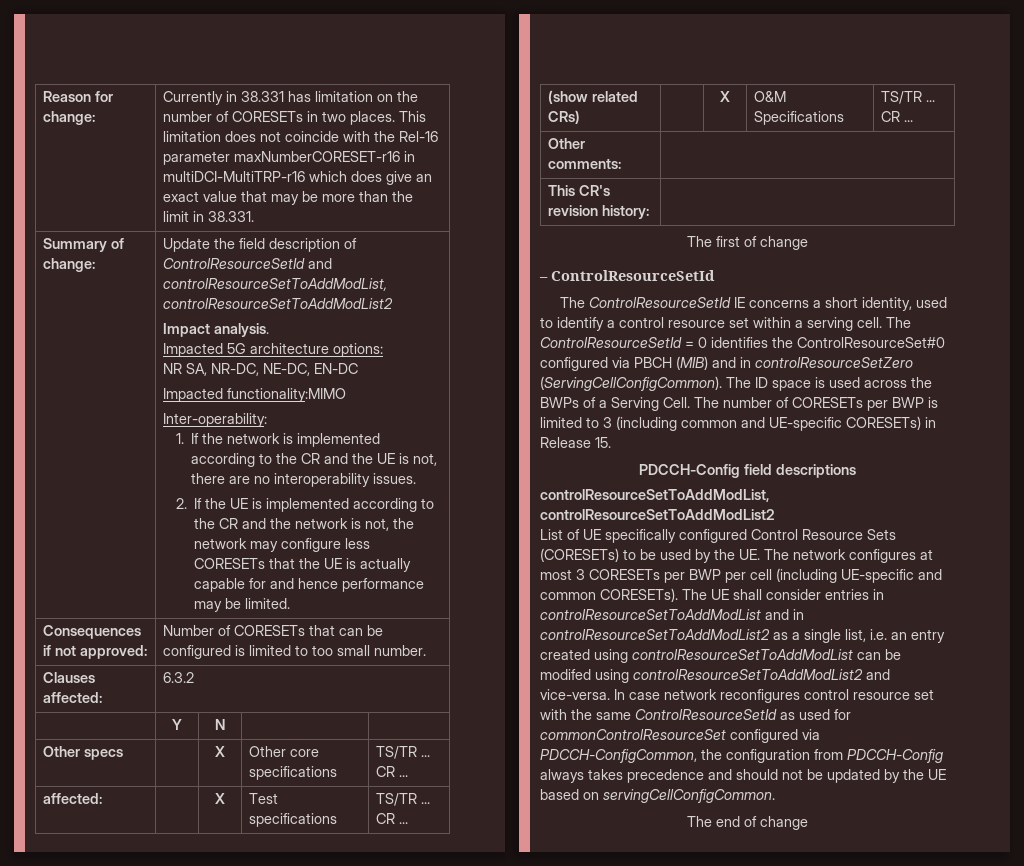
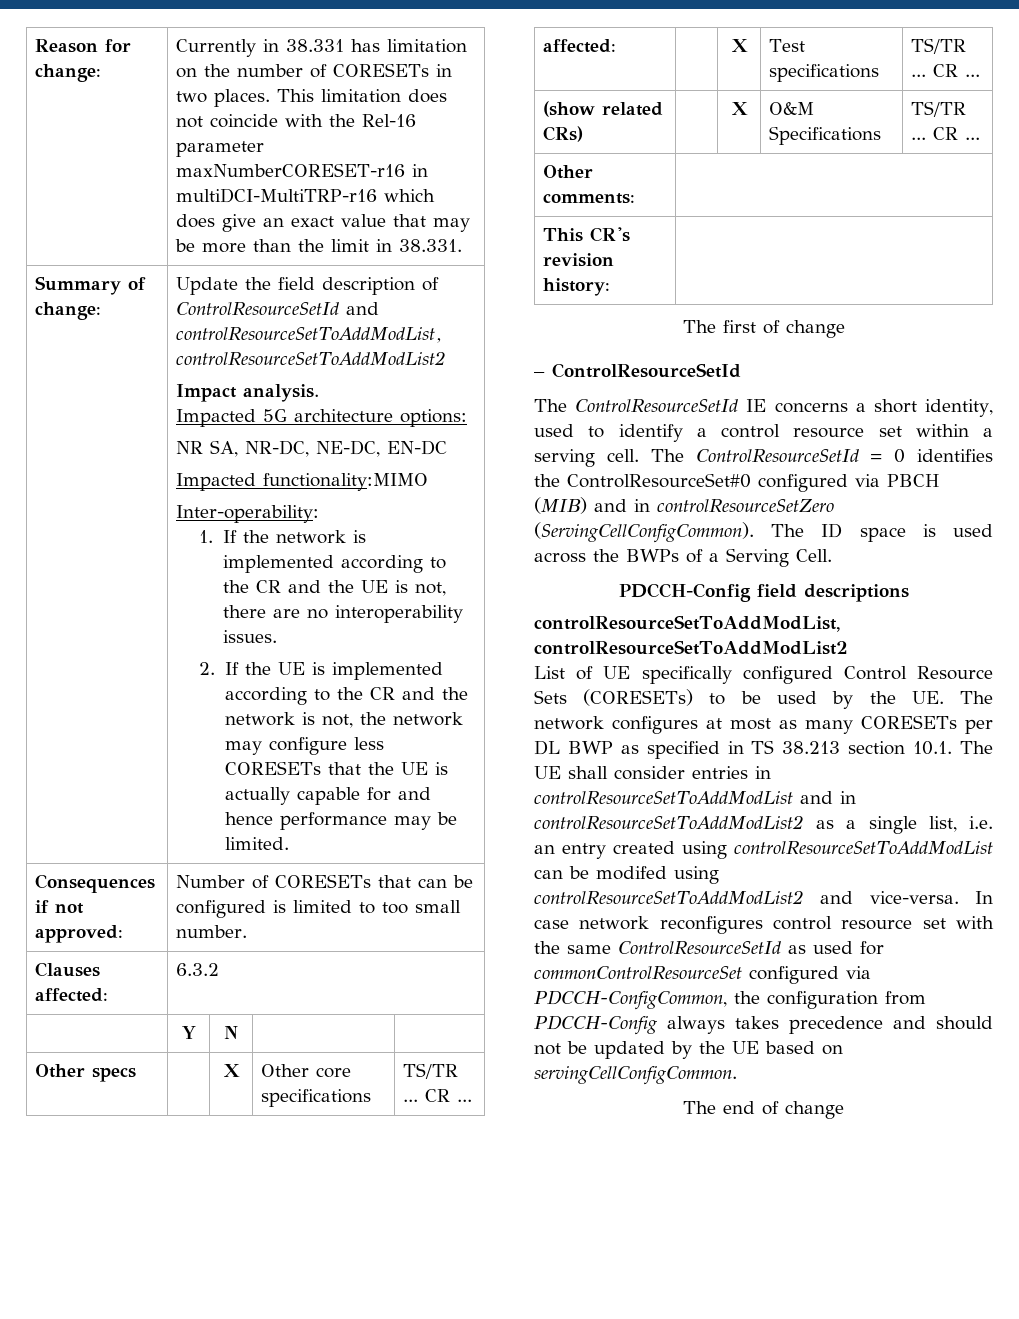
[694,397,938,411] [540,416,936,431] [540,437,611,448] The number of CORESETs per BWP is limited to 3 (including common and UE-specific CORESETs) in Release 15. -> (832, 555) none
[576,568,942,583] [540,588,678,602] 3 CORESETs per BWP per cell (including UE-specific and common CORESETs). -> [779,715,993,734] [534,740,953,759] as many CORESETs per DL BWP as specified in TS 38.213 section 10.1.

